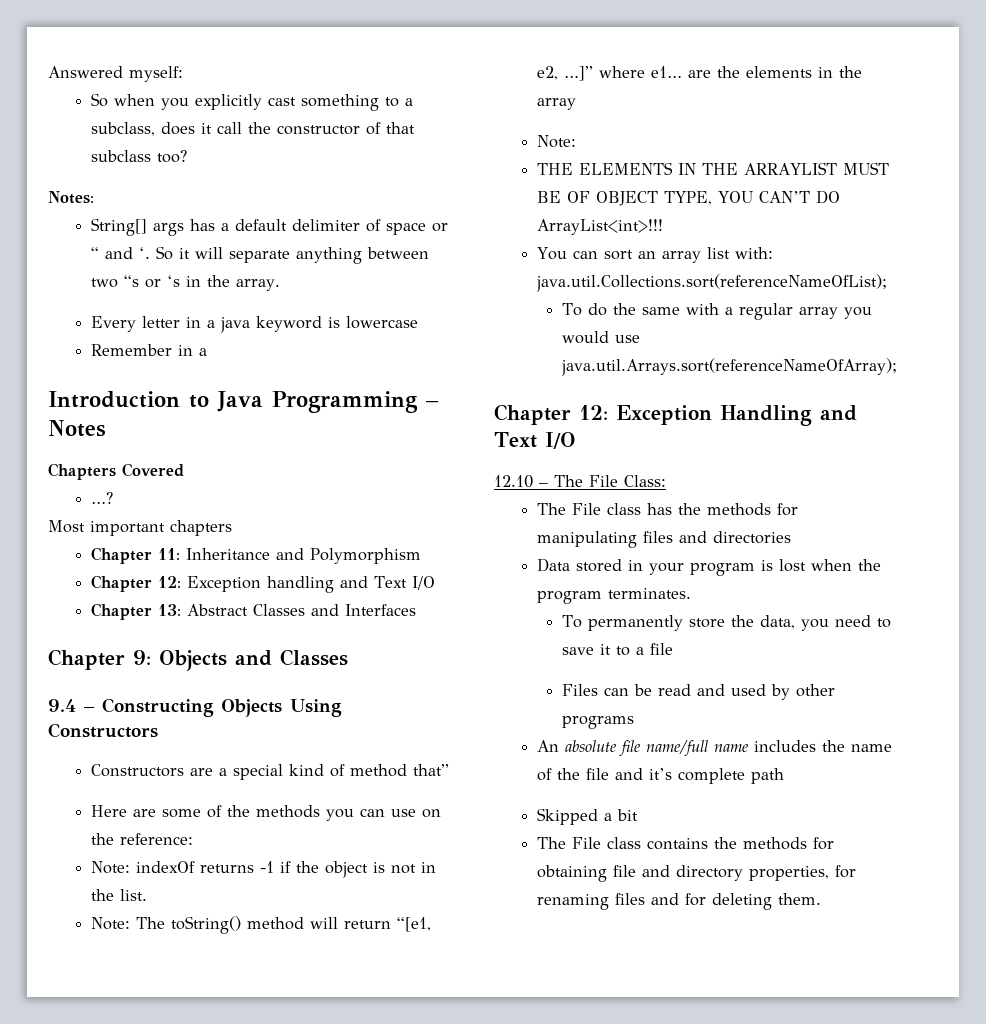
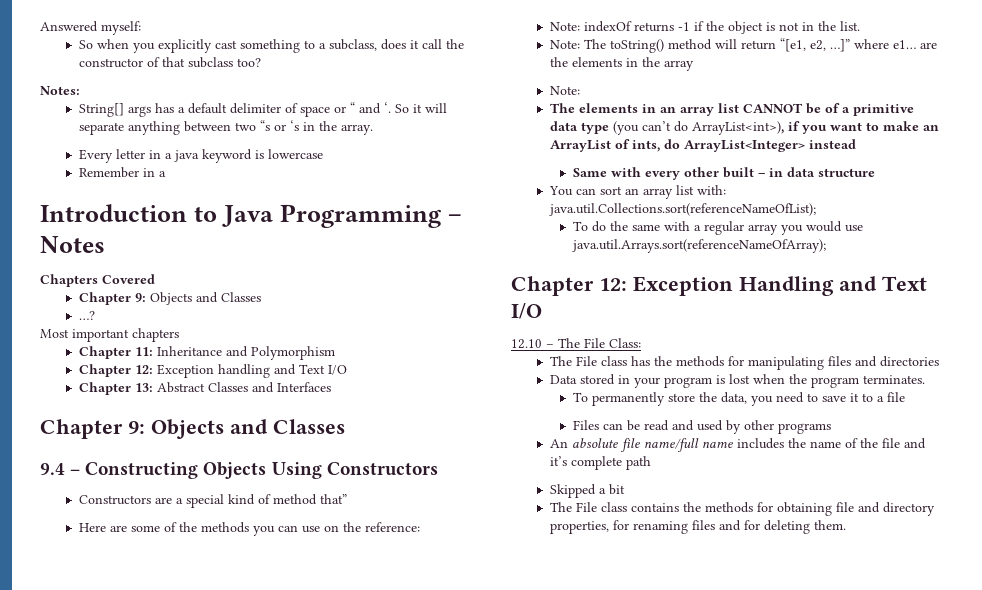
(184, 470) none -> [78,292,261,305] // Chapter 9: Objects and Classes
[536,162,889,175] [536,190,840,206] [536,219,663,235] THE ELEMENTS IN THE ARRAYLIST MUST BE OF OBJECT TYPE, YOU CAN’T DO ArrayList<int>!!! -> [549,103,914,116] [549,121,939,135] [549,139,856,152] [573,167,876,180] The elements in an array list CANNOT be of a primitive data type (you can’t do ArrayList<int>), if you want to make an ArrayList of ints, do ArrayList<Integer> instead // Same with every other built – in data structure

